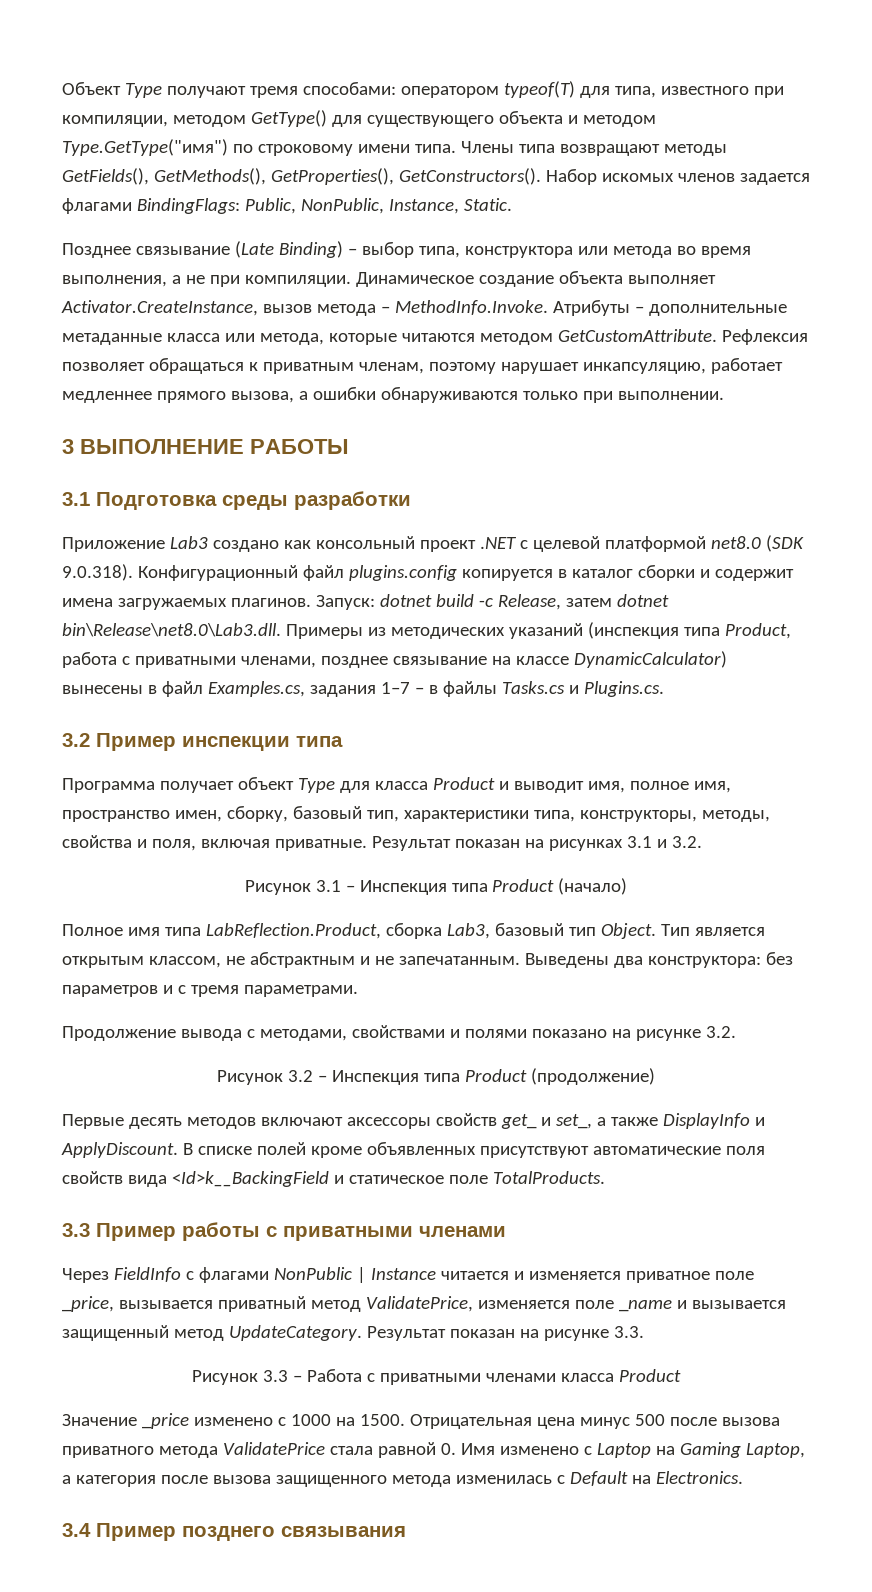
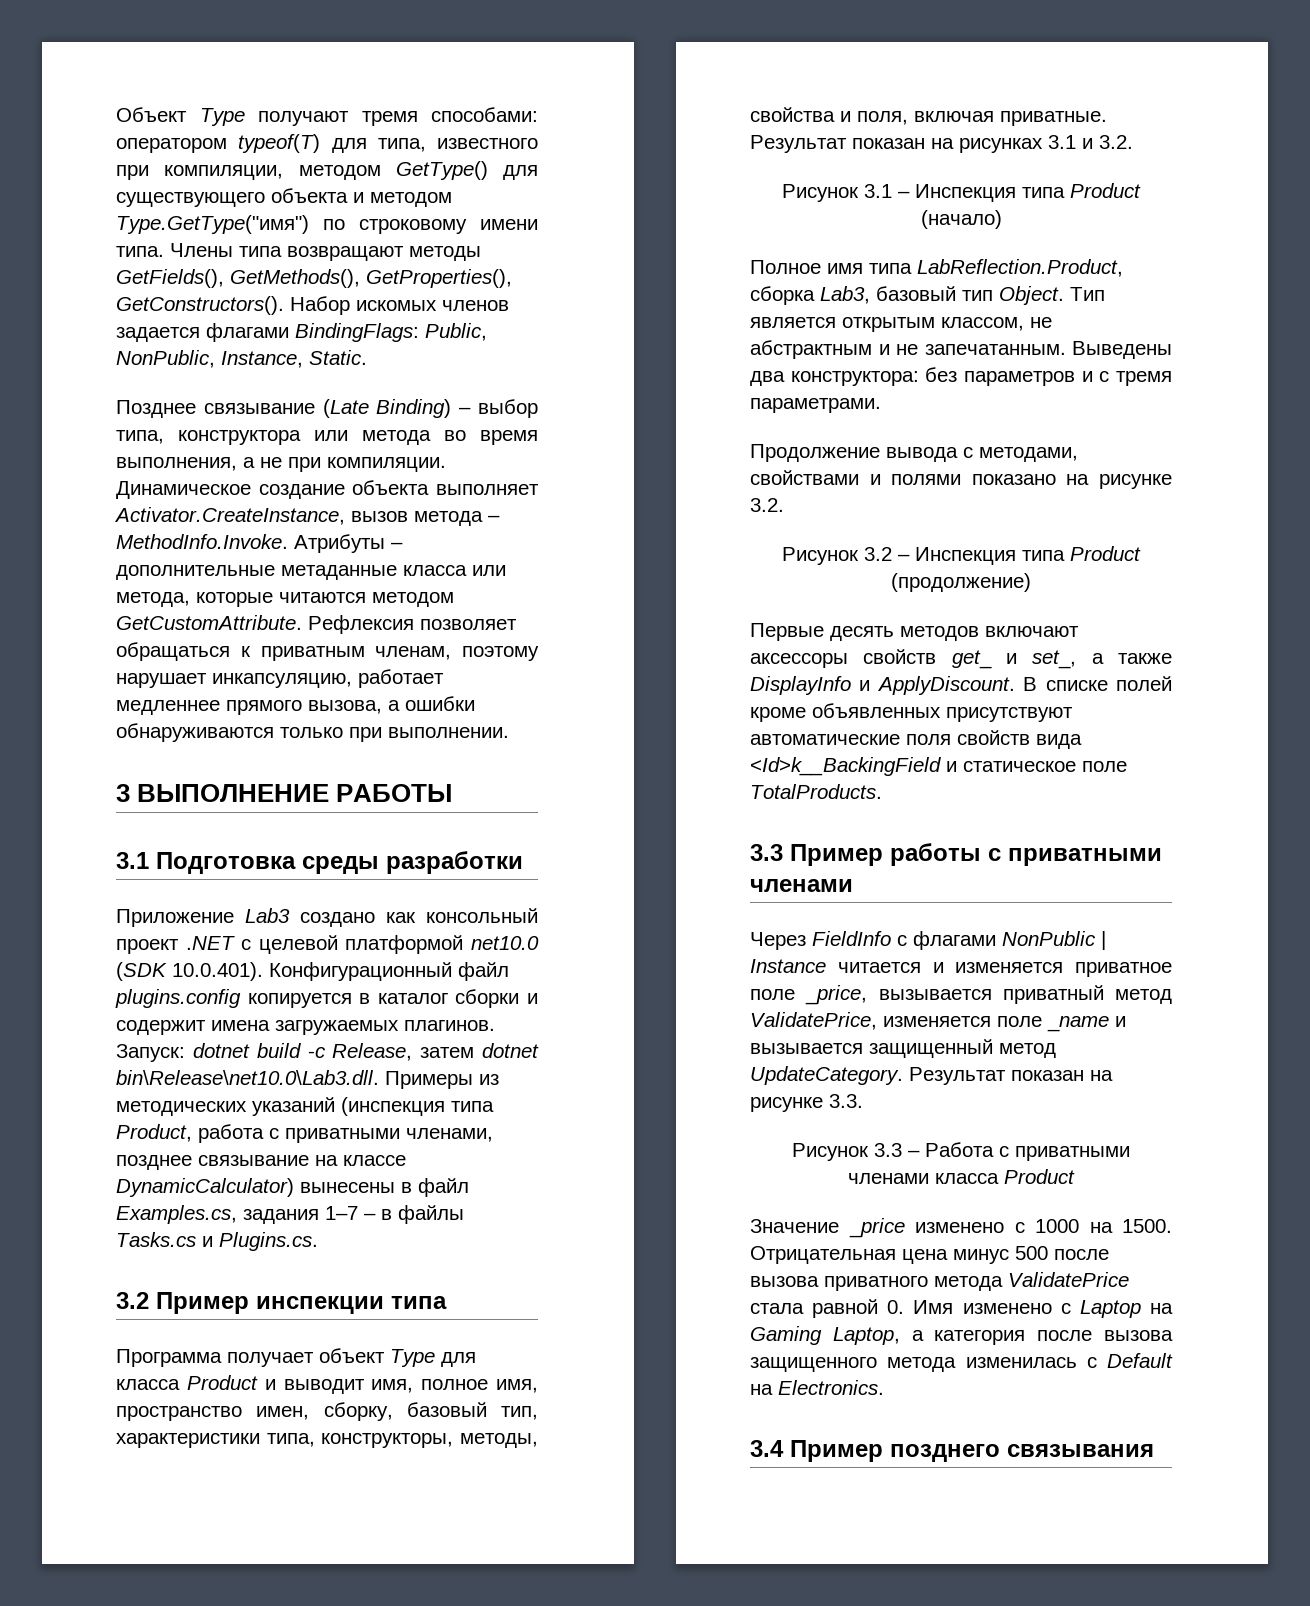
[710,535,804,552] [62,564,133,581] net8.0 (SDK 9.0.318). -> [471,936,539,950] [116,962,263,981] net10.0 (SDK 10.0.401).
[62,623,281,637] bin\Release\net8.0\Lab3.dll. -> [116,1070,379,1085] bin\Release\net10.0\Lab3.dll.

